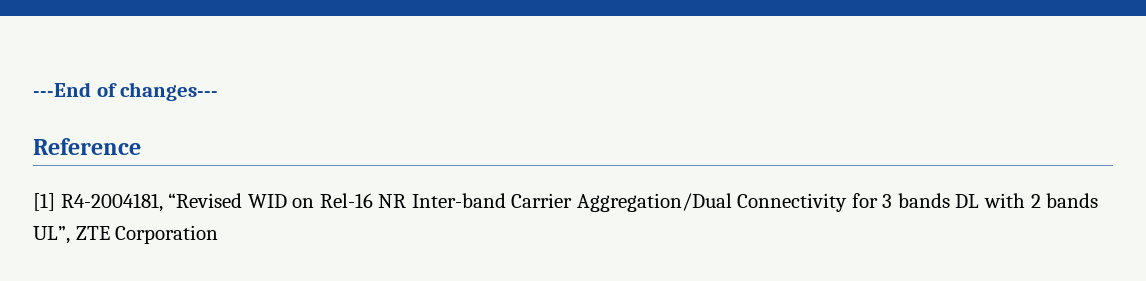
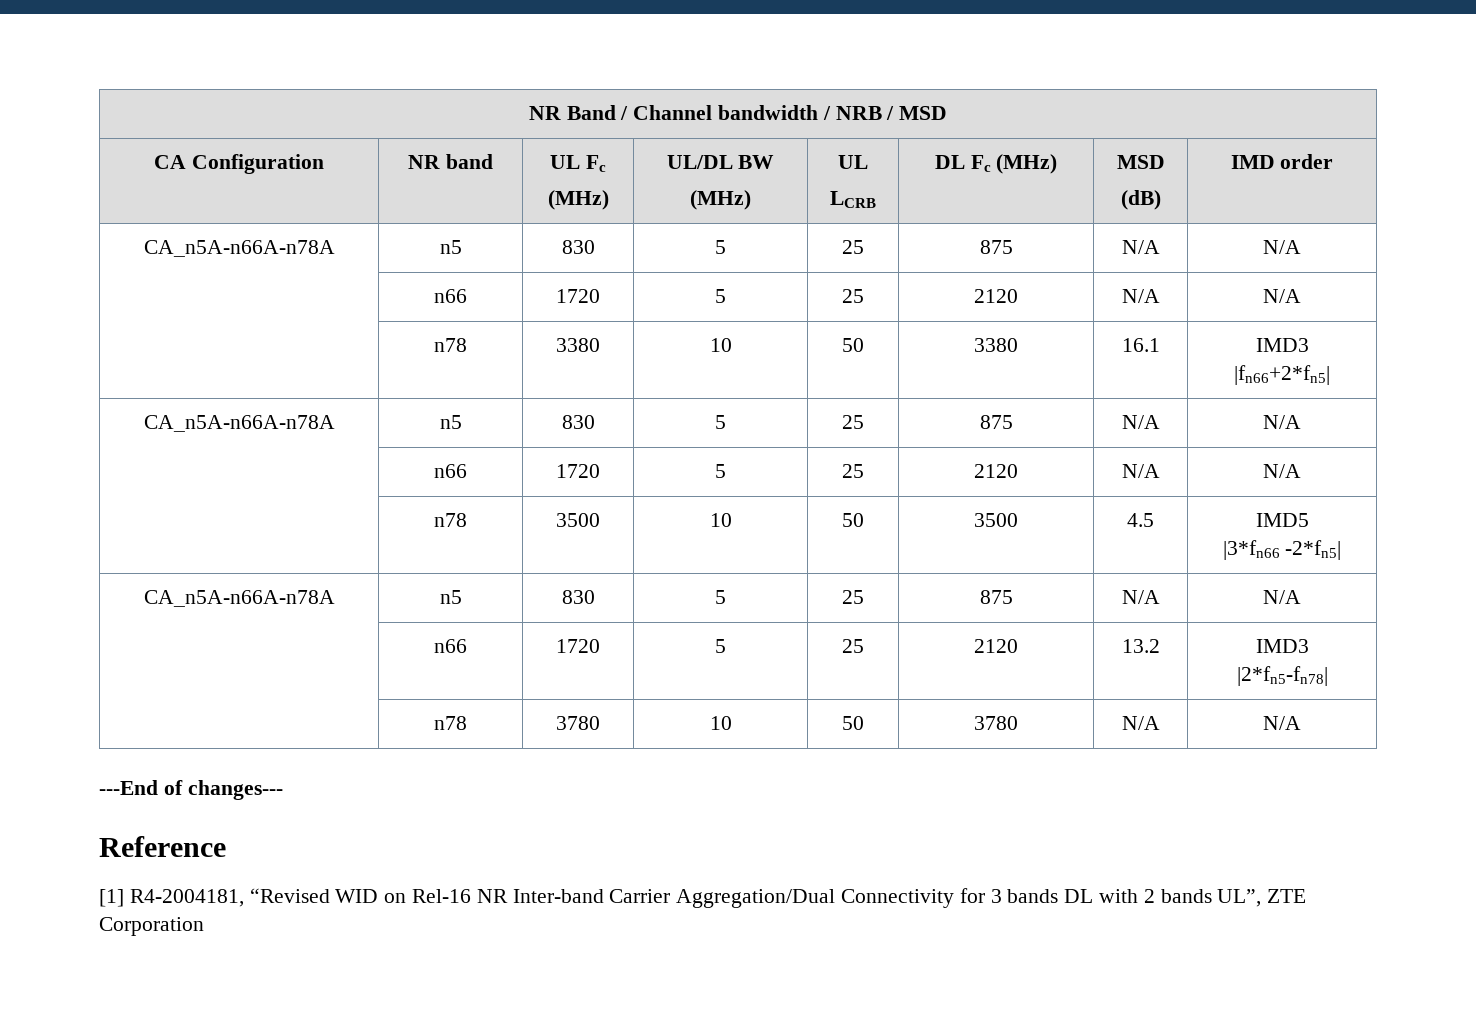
(33, 89) none -> [528,105,948,120] [154,154,324,174] [408,154,493,169] [550,155,606,172] [547,190,609,210] [666,155,775,169] [690,190,751,210] [838,155,868,169] [830,191,876,208] [934,154,1058,174] [1116,155,1165,169] [1120,190,1161,210] [1230,154,1334,169] [143,240,335,257] [439,240,462,254] [561,240,595,254] [715,240,726,254] [842,240,864,254] [979,240,1013,254] [1121,240,1160,254] [1263,240,1301,254] [434,289,467,303] [556,289,600,303] [715,289,726,303] [842,289,864,303] [974,289,1018,303] [1121,289,1160,303] [1263,289,1301,303] [434,338,467,352] [556,338,600,352] [709,338,732,352] [842,338,864,352] [974,338,1018,352] [1121,338,1160,352] [1255,338,1309,352] [1234,365,1330,385] [143,415,335,432] [439,415,462,429] [561,415,595,429] [715,415,726,429] [842,415,864,429] [979,415,1013,429] [1121,415,1160,429] [1263,415,1301,429] [434,464,467,478] [556,464,600,478] [715,464,726,478] [842,464,864,478] [974,464,1018,478] [1121,464,1160,478] [1263,464,1301,478] [434,513,467,527] [556,513,600,527] [709,513,732,527] [842,513,864,527] [974,513,1018,527] [1127,513,1154,527] [1255,513,1309,527] [1222,540,1342,560] [143,590,335,607] [439,590,462,604] [561,590,595,604] [715,590,726,604] [842,590,864,604] [979,590,1013,604] [1121,590,1160,604] [1263,590,1301,604] [434,639,467,653] [556,639,600,653] [715,639,726,653] [842,639,864,653] [974,639,1018,653] [1121,639,1160,653] [1255,639,1309,653] [1236,666,1328,686] [434,716,467,730] [556,716,600,730] [709,716,732,730] [842,716,864,730] [974,716,1018,730] [1121,716,1160,730] [1263,716,1301,730] NR Band / Channel bandwidth / NRB / MSD // CA Configuration | NR band | UL Fc // (MHz) | UL/DL BW // (MHz) | UL // LCRB | DL Fc (MHz) | MSD // (dB) | IMD order // CA_n5A-n66A-n78A | n5 | 830 | 5 | 25 | 875 | N/A | N/A // | n66 | 1720 | 5 | 25 | 2120 | N/A | N/A // | n78 | 3380 | 10 | 50 | 3380 | 16.1 | IMD3 // |fn66+2*fn5| // CA_n5A-n66A-n78A | n5 | 830 | 5 | 25 | 875 | N/A | N/A // | n66 | 1720 | 5 | 25 | 2120 | N/A | N/A // | n78 | 3500 | 10 | 50 | 3500 | 4.5 | IMD5 // |3*fn66 -2*fn5| // CA_n5A-n66A-n78A | n5 | 830 | 5 | 25 | 875 | N/A | N/A // | n66 | 1720 | 5 | 25 | 2120 | 13.2 | IMD3 // |2*fn5-fn78| // | n78 | 3780 | 10 | 50 | 3780 | N/A | N/A //

